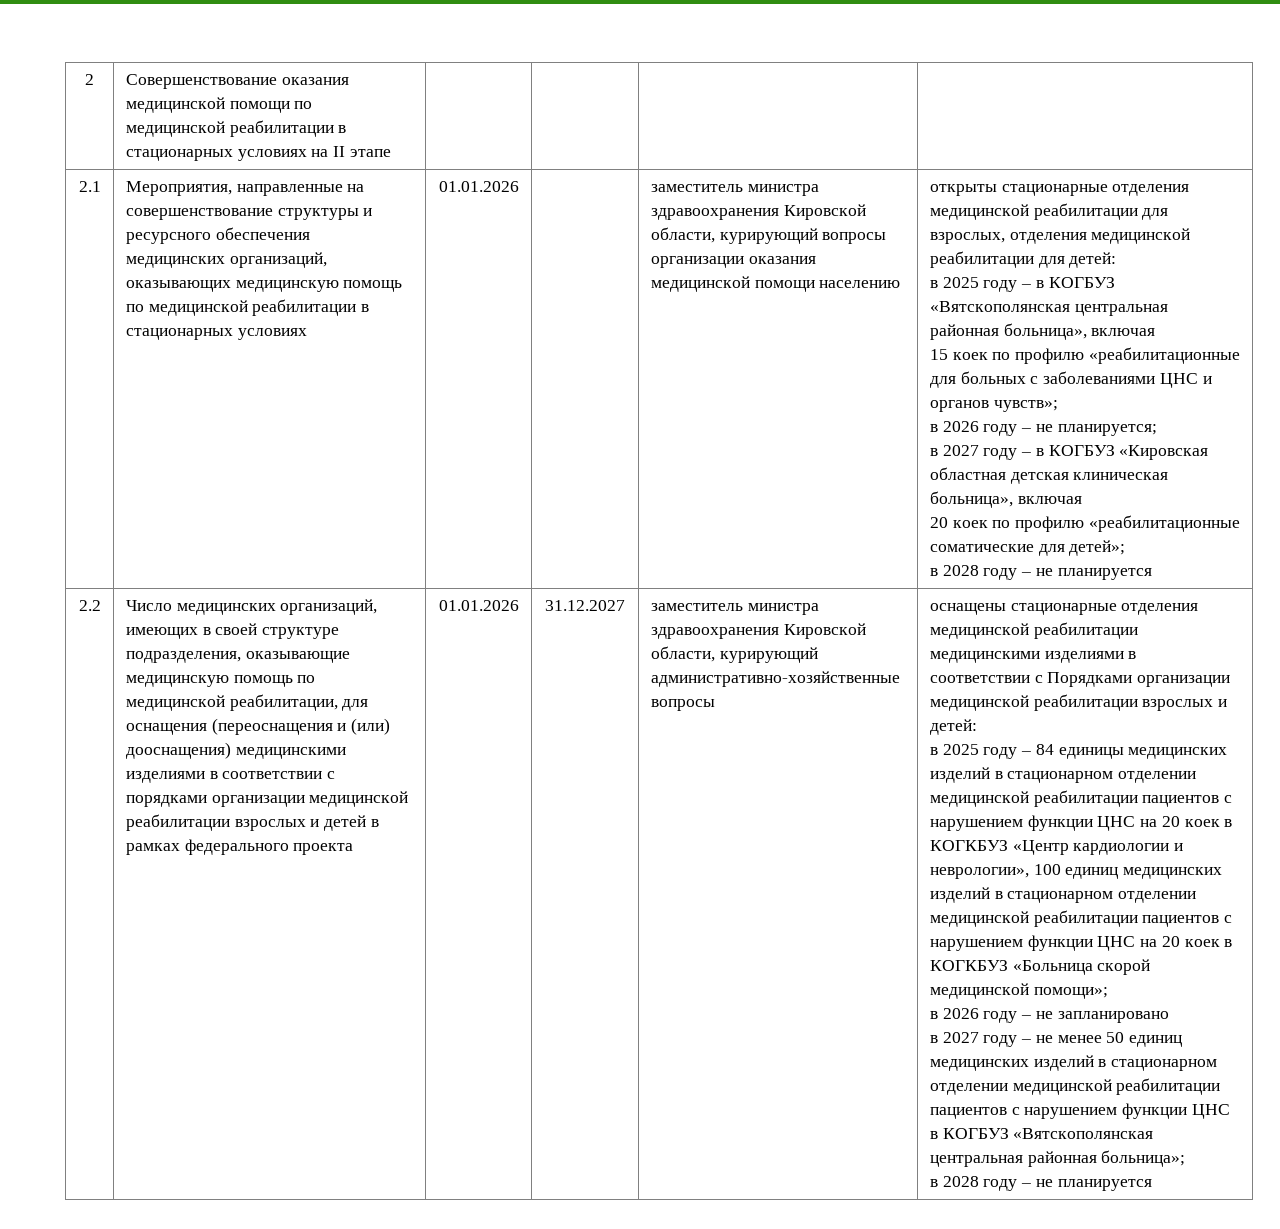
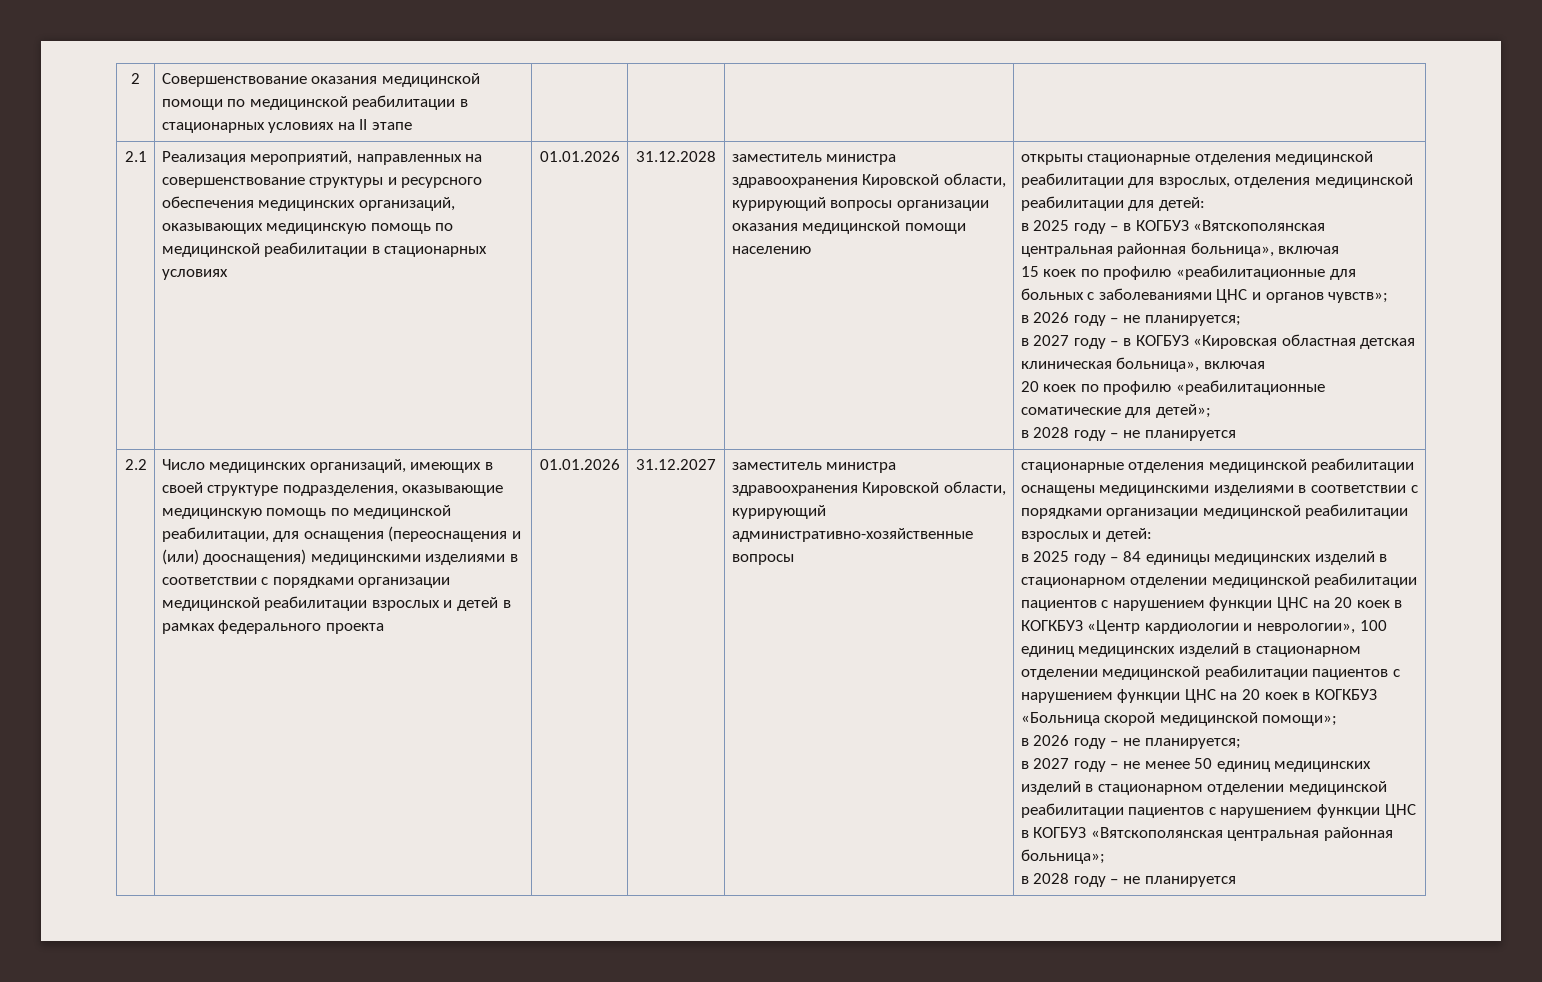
[125,181,343,196] Мероприятия, направленные -> [161,151,462,165] Реализация мероприятий, направленных
(519, 186) none -> [636,151,716,162] 31.12.2028
[929,603,1199,615] [929,622,1138,639] [929,651,1137,663] [929,672,1133,687] оснащены стационарные отделения медицинской реабилитации медицинскими изделиями в соответствии с Порядками -> [1020,458,1415,473] [1020,485,1418,496] [1020,508,1102,519] стационарные отделения медицинской реабилитации оснащены медицинскими изделиями в соответствии с порядками
[1057,1011,1169,1023] запланировано -> [1144,738,1241,749] планируется;

